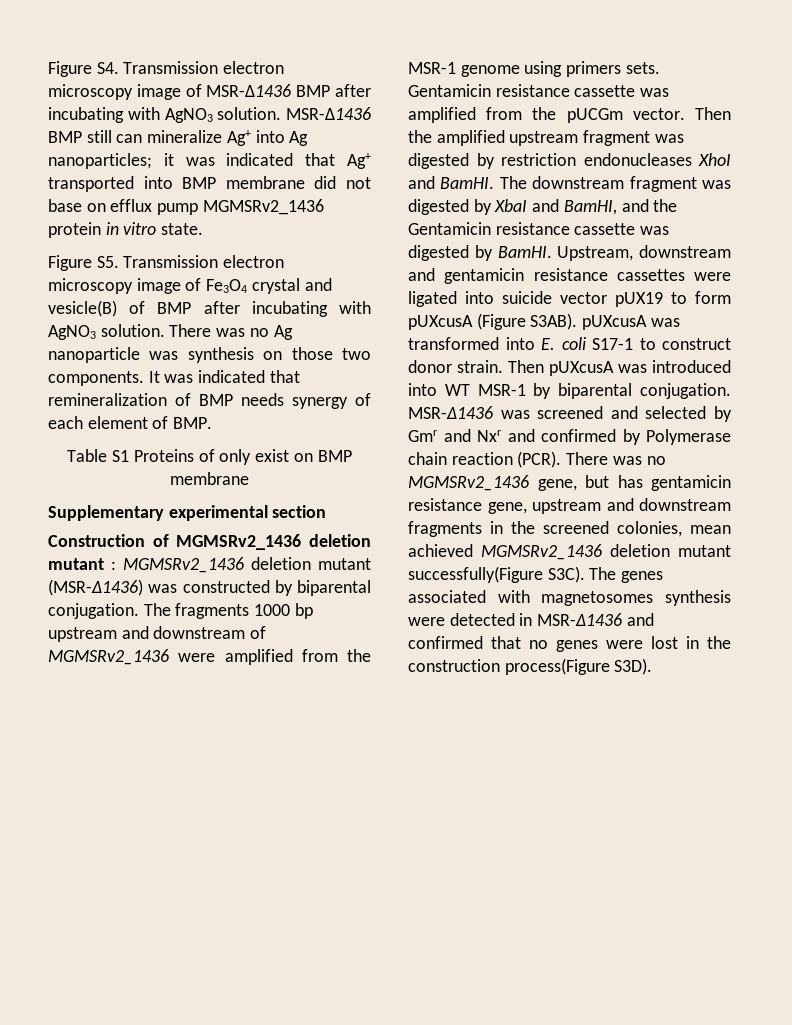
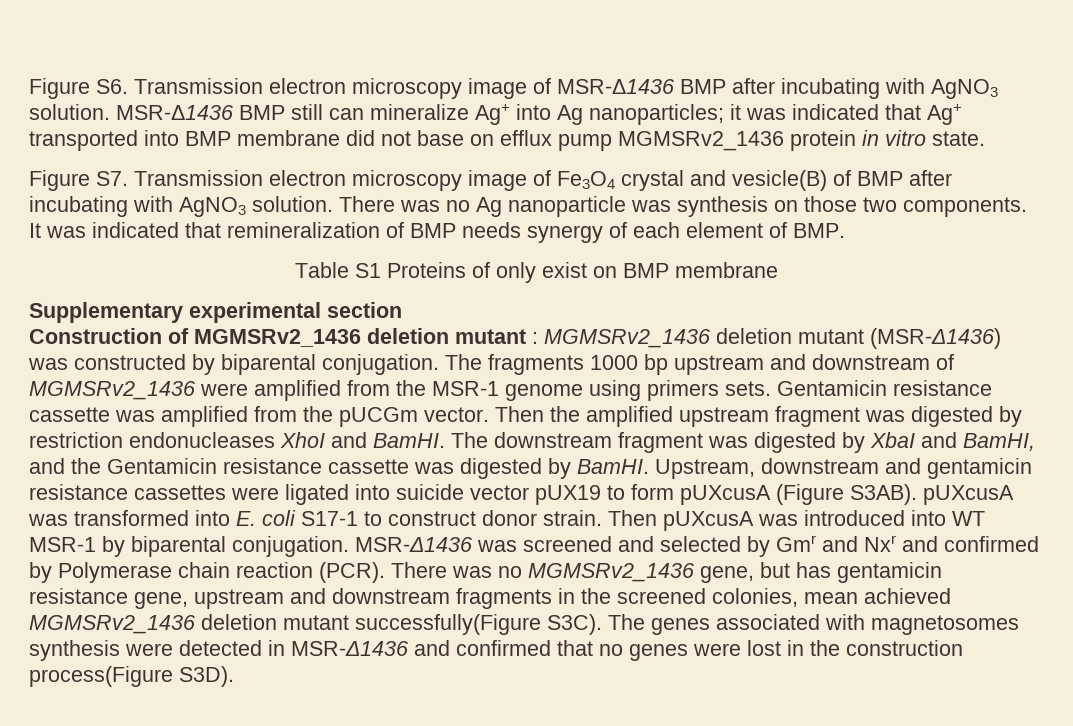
[48,61,119,77] Figure S4. -> [29,78,128,99] Figure S6.
[96,256,119,268] S5. -> [96,171,128,186] S7.

